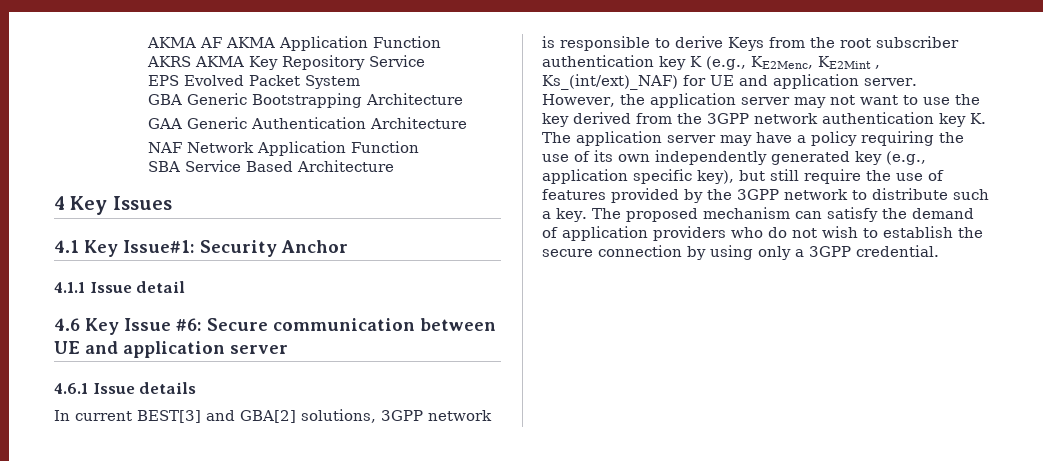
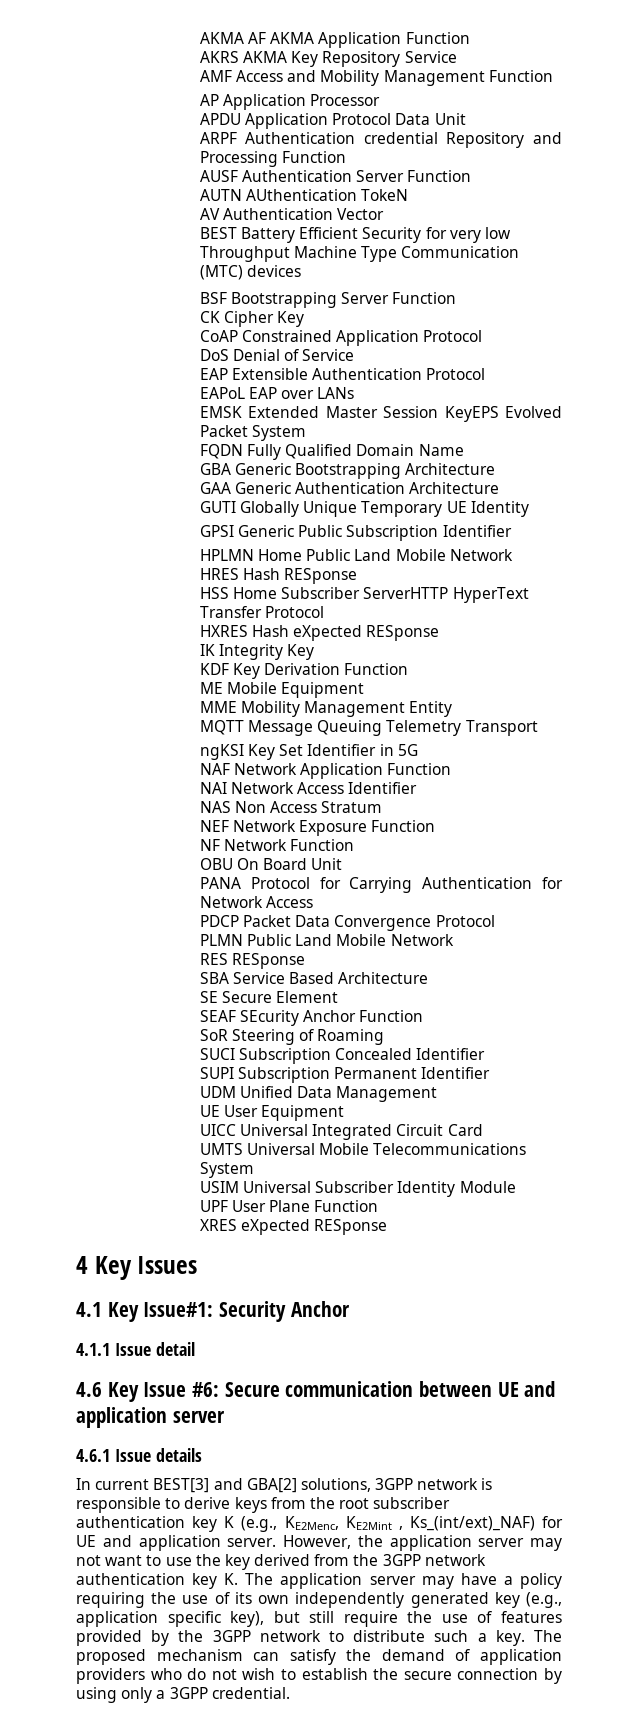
[147,75,360,89] EPS Evolved Packet System -> [199,70,553,86] [199,94,381,110] [199,113,466,129] [199,132,562,148] [199,151,347,167] [199,170,472,182] [199,189,409,201] [199,208,385,220] [199,227,512,243] [199,246,520,262] [199,265,302,280] [199,292,457,308] [199,311,305,327] [199,330,483,346] [199,349,355,361] [199,368,486,380] [199,387,355,399] [199,406,562,422] [199,425,307,441] [199,444,464,460] AMF Access and Mobility Management Function // AP Application Processor // APDU Application Protocol Data Unit // ARPF Authentication credential Repository and Processing Function // AUSF Authentication Server Function // AUTN AUthentication TokeN // AV Authentication Vector // BEST Battery Efficient Security for very low Throughput Machine Type Communication (MTC) devices // BSF Bootstrapping Server Function // CK Cipher Key // CoAP Constrained Application Protocol // DoS Denial of Service // EAP Extensible Authentication Protocol // EAPoL EAP over LANs // EMSK Extended Master Session KeyEPS Evolved Packet System // FQDN Fully Qualified Domain Name
[147,141,419,156] [147,160,394,172] NAF Network Application Function // SBA Service Based Architecture -> [199,501,529,517] [199,525,512,541] [199,549,513,561] [199,568,358,584] [199,587,529,603] [199,606,325,618] [199,625,440,641] [199,644,315,660] [199,663,409,679] [199,682,365,698] [199,701,453,717] [199,720,538,736] [199,744,418,760] [199,763,452,779] [199,782,418,794] [199,801,383,813] [199,820,436,836] [199,839,355,851] [199,858,343,870] [199,877,563,893] [199,896,314,908] [199,915,495,931] [199,934,454,946] [199,953,306,969] [199,972,429,984] [199,991,339,1003] [199,1010,424,1026] [199,1029,385,1045] [199,1048,486,1064] [199,1067,491,1083] [199,1086,438,1102] [199,1105,345,1121] [199,1124,483,1140] [199,1143,527,1155] [199,1162,254,1178] [199,1181,516,1197] [199,1200,379,1212] [199,1219,388,1235] GUTI Globally Unique Temporary UE Identity // GPSI Generic Public Subscription Identifier // HPLMN Home Public Land Mobile Network // HRES Hash RESponse // HSS Home Subscriber ServerHTTP HyperText Transfer Protocol // HXRES Hash eXpected RESponse // IK Integrity Key // KDF Key Derivation Function // ME Mobile Equipment // MME Mobility Management Entity // MQTT Message Queuing Telemetry Transport // ngKSI Key Set Identifier in 5G // NAF Network Application Function // NAI Network Access Identifier // NAS Non Access Stratum // NEF Network Exposure Function // NF Network Function // OBU On Board Unit // PANA Protocol for Carrying Authentication for Network Access // PDCP Packet Data Convergence Protocol // PLMN Public Land Mobile Network // RES RESponse // SBA Service Based Architecture // SE Secure Element // SEAF SEcurity Anchor Function // SoR Steering of Roaming // SUCI Subscription Concealed Identifier // SUPI Subscription Permanent Identifier // UDM Unified Data Management // UE User Equipment // UICC Universal Integrated Circuit Card // UMTS Universal Mobile Telecommunications System // USIM Universal Subscriber Identity Module // UPF User Plane Function // XRES eXpected RESponse
[728,37,764,51] Keys -> [234,1497,267,1513] keys

